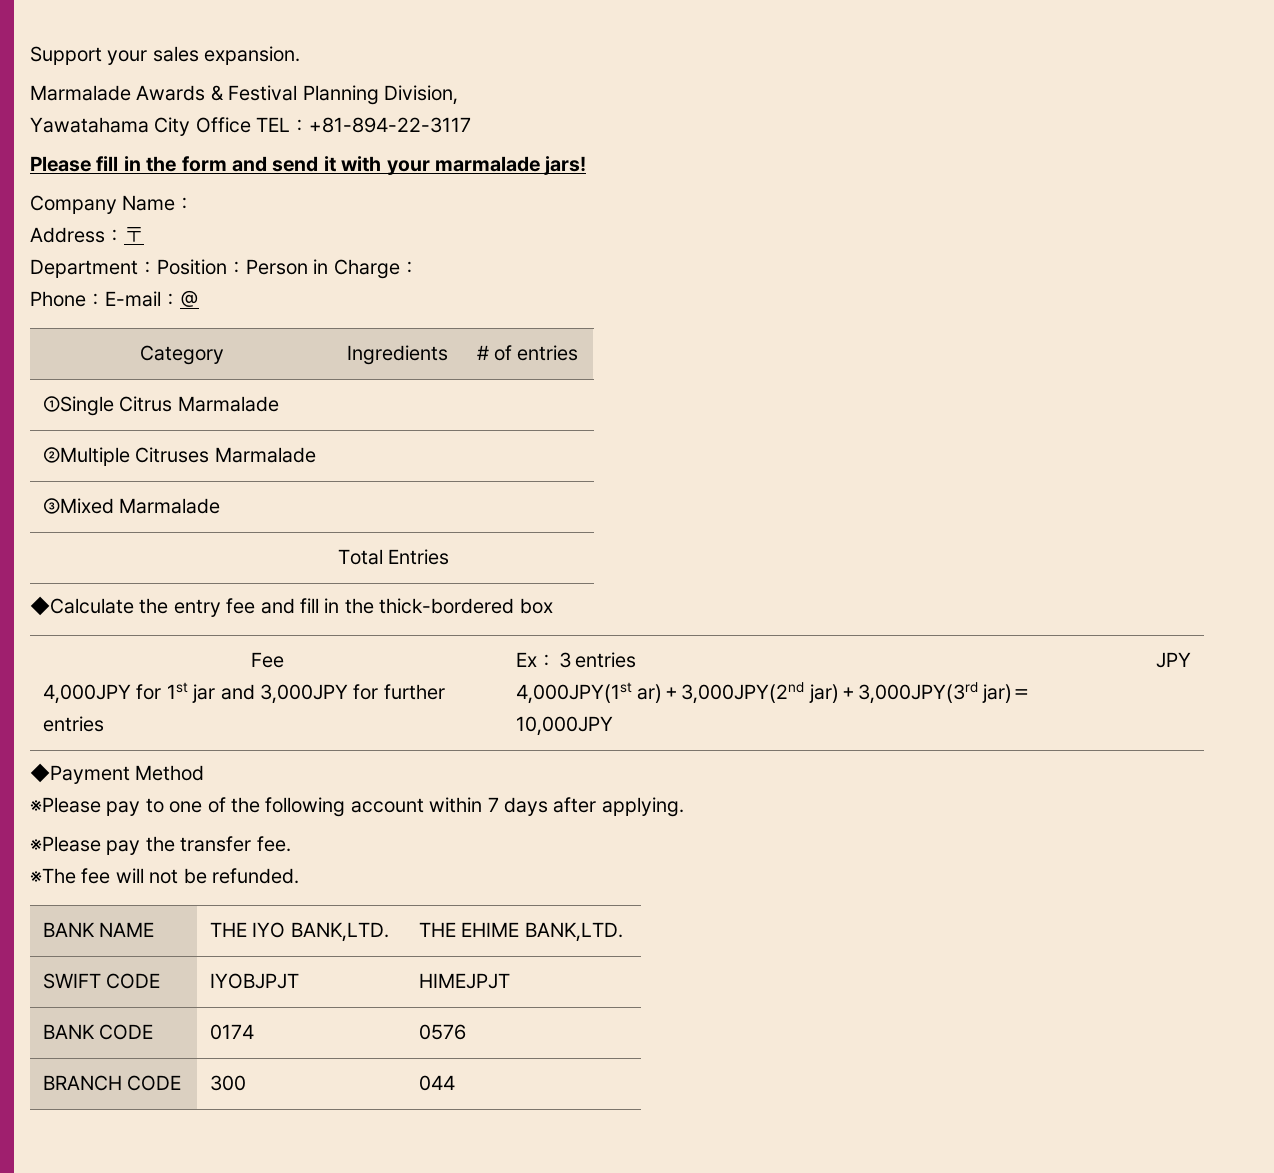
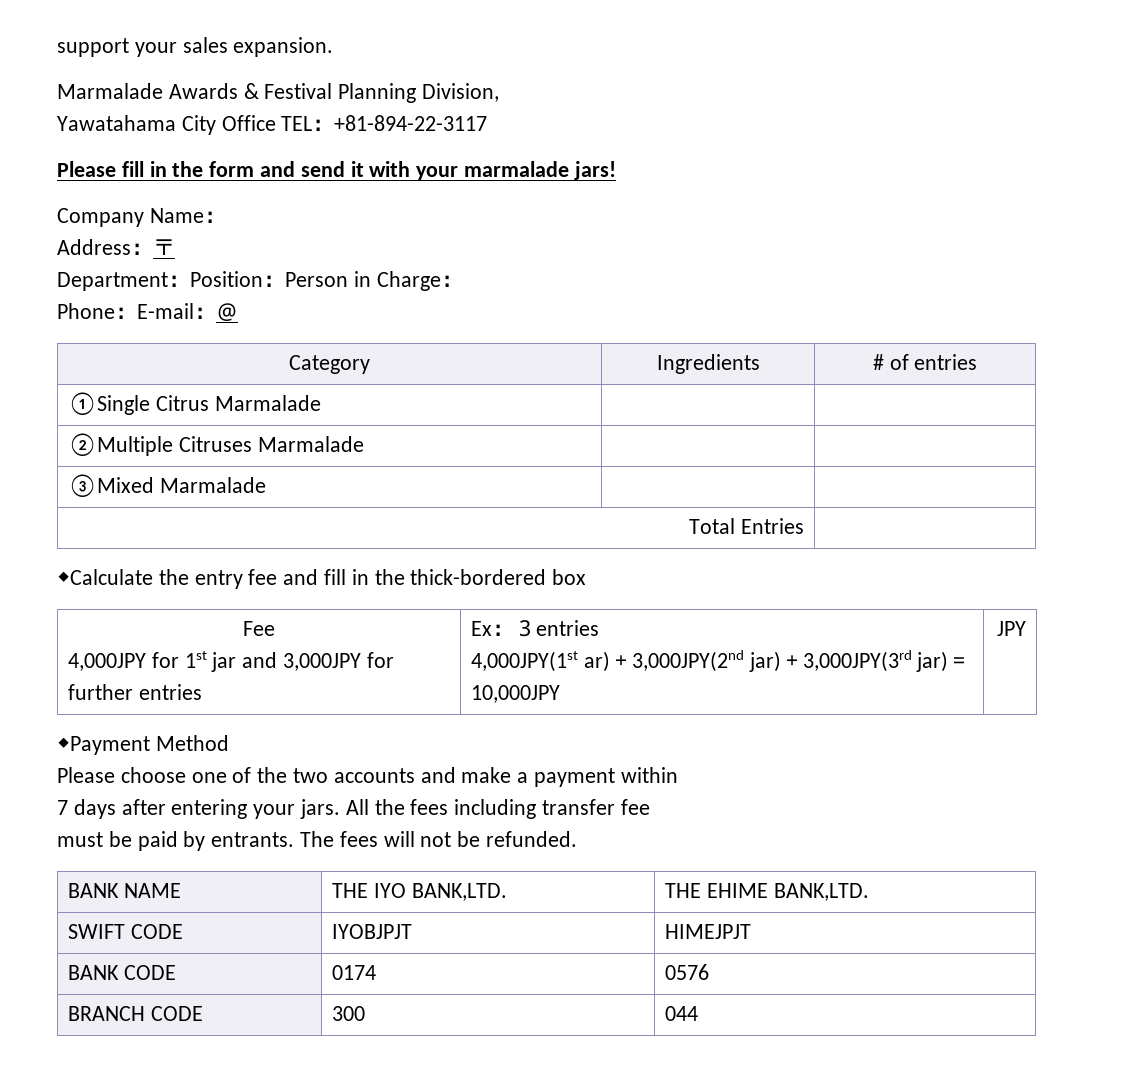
[30,46,102,65] Support -> [57,38,129,57] support
[30,797,424,817] ※Please pay to one of the following account -> [57,767,616,787] Please choose one of the two accounts and make a payment
(483, 805) none -> (678, 775) //
[601,797,684,817] [30,836,291,855] [30,868,111,884] applying. // ※Please pay the transfer fee. // ※The fee -> [171,799,650,819] [57,831,378,851] entering your jars. All the fees including transfer fee // must be paid by entrants. The fees

